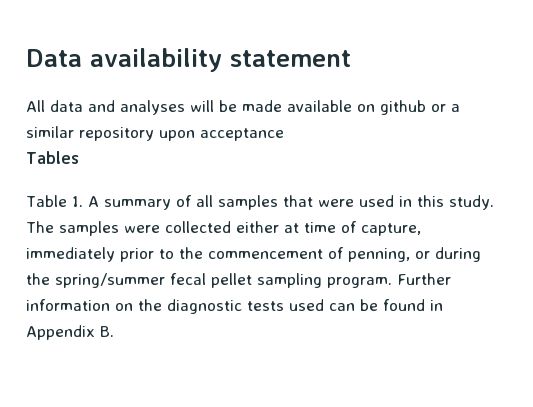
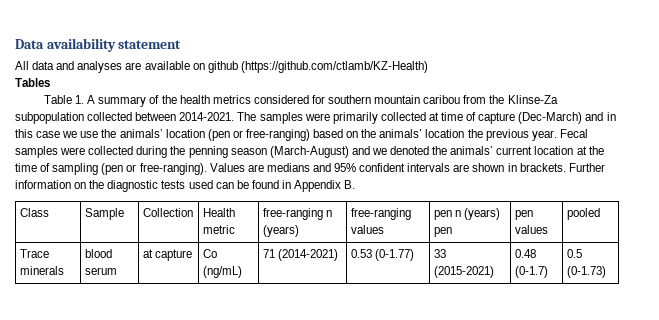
[190,100,460,115] [26,126,284,141] will be made available on github or a similar repository upon acceptance -> [125,61,428,73] are available on github (https://github.com/ctlamb/KZ-Health)
[195,195,494,210] all samples that were used in this study. -> [161,95,558,104] [15,112,235,124] the health metrics considered for southern mountain caribou from the Klinse-Za subpopulation collected between 2014-2021.
[165,221,279,233] collected either -> [332,112,426,124] primarily collected
[361,223,421,236] [26,247,481,262] [26,273,392,288] capture, immediately prior to the commencement of penning, or during the spring/summer fecal pellet sampling program. -> [478,112,616,124] [15,129,588,141] [15,146,604,158] [15,163,566,175] capture (Dec-March) and in this case we use the animals’ location (pen or free-ranging) based on the animals’ location the previous year. Fecal samples were collected during the penning season (March-August) and we denoted the animals’ current location at the time of sampling (pen or free-ranging). Values are medians and 95% confident intervals are shown in brackets.
(114, 331) none -> [19,208,49,217] [84,208,124,220] [142,208,193,217] [202,208,235,217] [202,225,235,234] [262,208,332,220] [262,225,299,237] [350,208,411,220] [350,225,384,234] [433,208,500,220] [433,227,452,237] [514,210,533,220] [514,225,548,234] [566,208,600,220] [19,249,49,258] [19,266,64,275] [84,249,112,258] [84,267,117,275] [142,249,192,261] [202,249,217,258] [202,266,242,278] [262,249,338,261] [350,249,414,261] [433,249,446,258] [433,266,494,278] [514,249,536,258] [514,266,548,278] [566,249,582,258] [566,266,606,278] // Class | Sample | Collection | Health metric | free-ranging n (years) | free-ranging values | pen n (years) pen | pen values | pooled // Trace minerals | blood serum | at capture | Co (ng/mL) | 71 (2014-2021) | 0.53 (0-1.77) | 33 (2015-2021) | 0.48 (0-1.7) | 0.5 (0-1.73)

